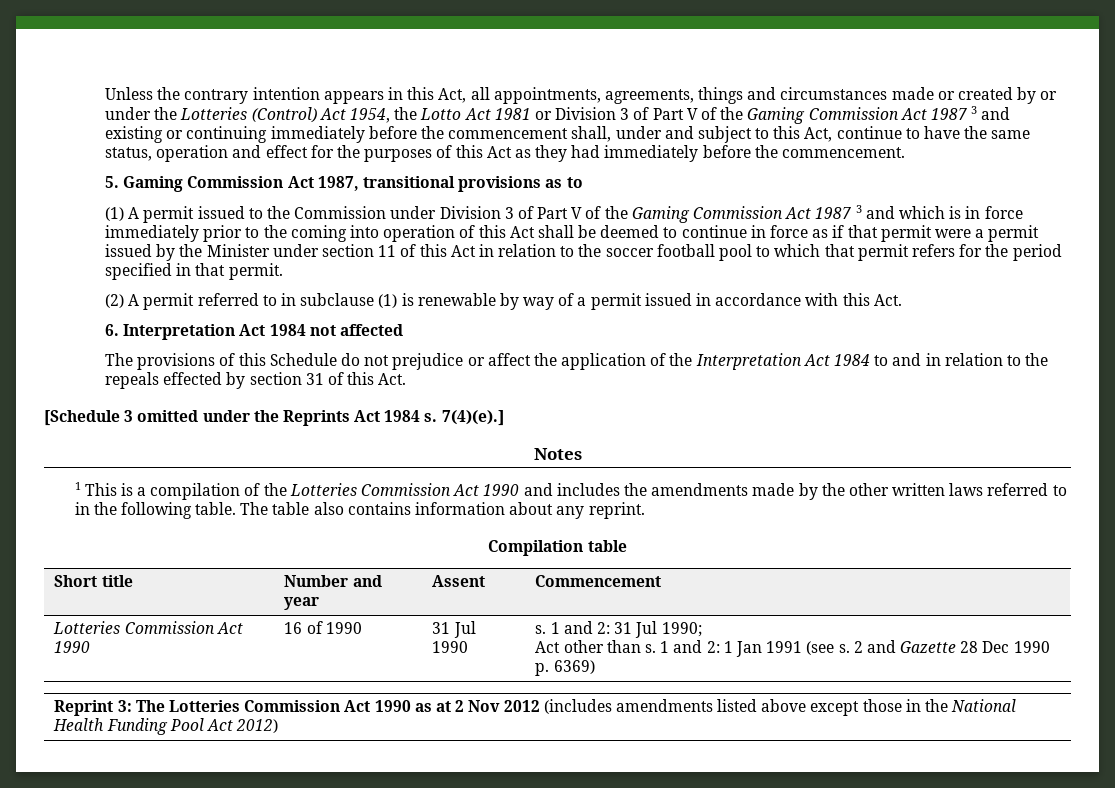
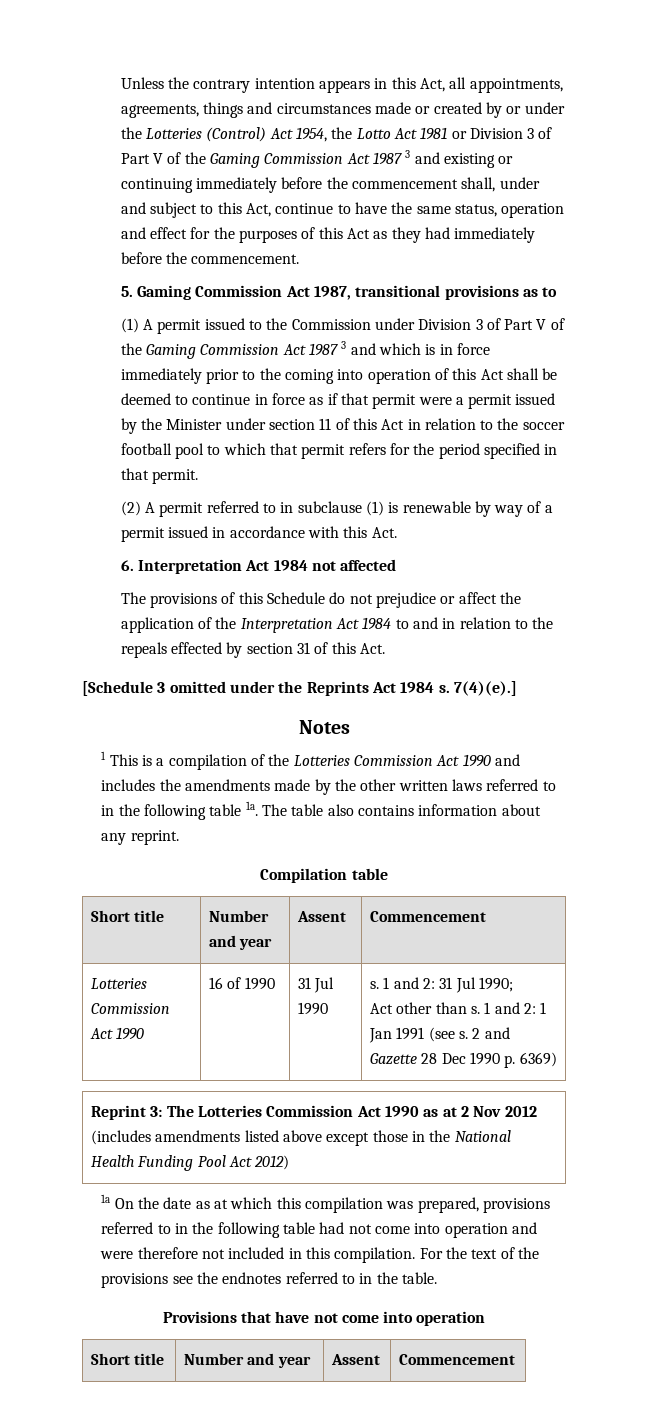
[195,502,237,515] table. -> [209,801,258,816] table 1a.
(279, 726) none -> [101,1194,550,1213] [101,1222,537,1238] [100,1247,539,1263] [101,1272,437,1288] [162,1311,486,1326] [91,1353,165,1365] [184,1353,311,1368] [331,1354,381,1365] [399,1354,516,1365] // 1a On the date as at which this compilation was prepared, provisions referred to in the following table had not come into operation and were therefore not included in this compilation. For the text of the provisions see the endnotes referred to in the table. // Provisions that have not come into operation // Short title | Number and year | Assent | Commencement

